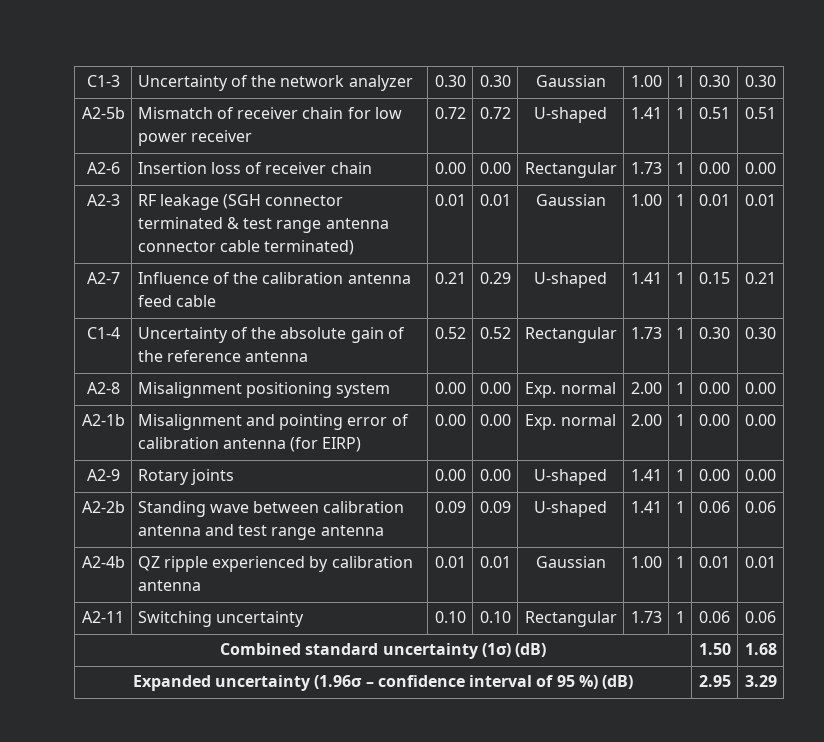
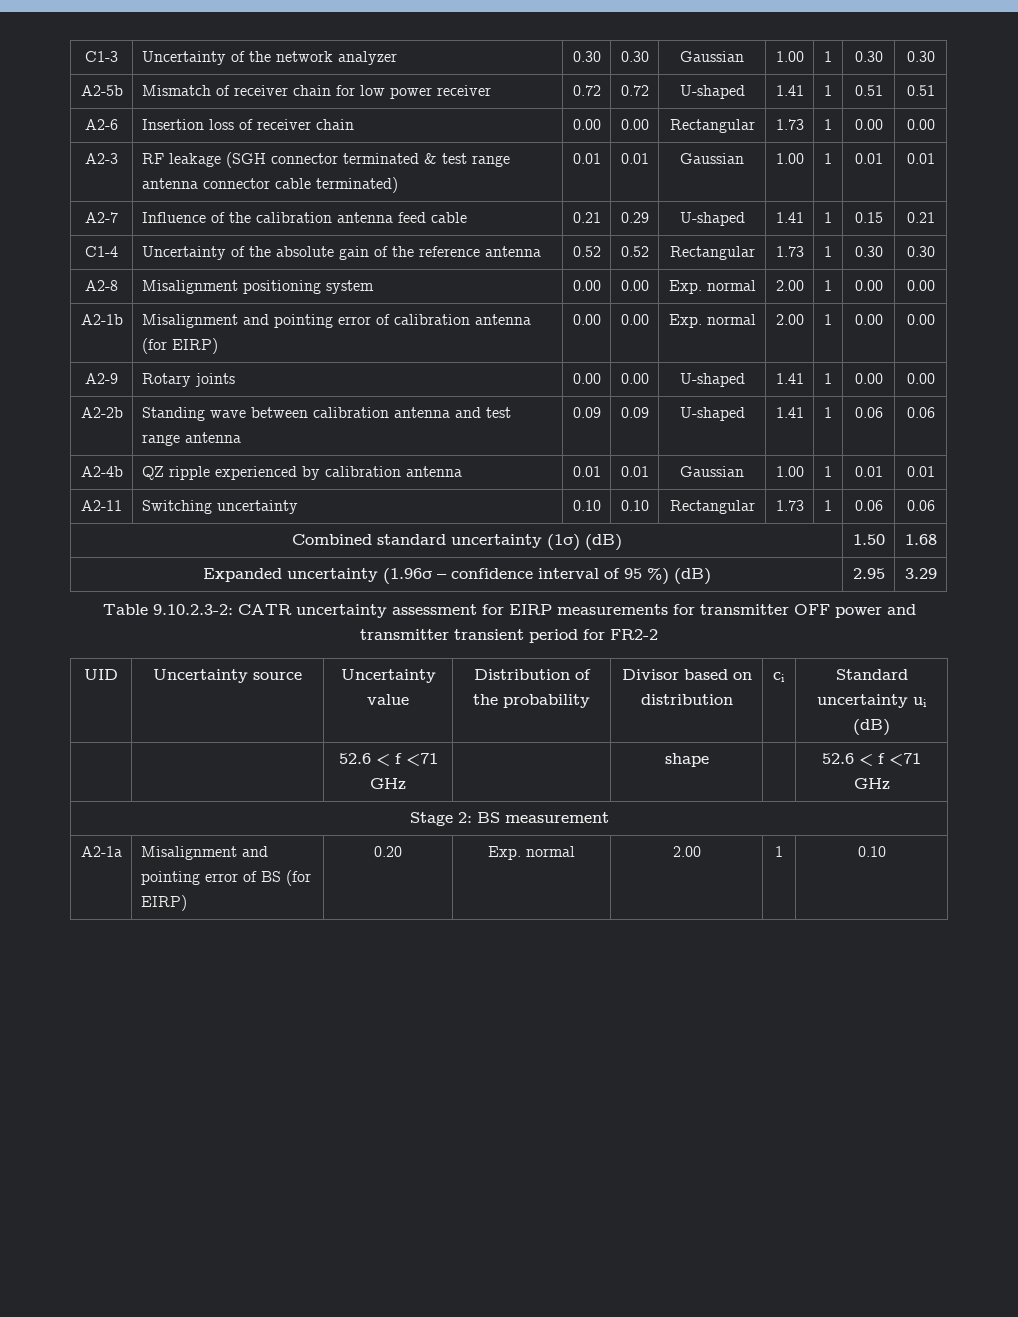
(777, 681) none -> [102,604,916,618] [360,629,658,643] [84,669,118,680] [153,669,302,683] [340,669,436,683] [366,694,409,705] [473,669,591,680] [472,694,590,708] [621,669,752,680] [640,694,733,705] [773,672,785,682] [835,669,908,680] [816,694,927,708] [853,719,890,736] [338,753,438,766] [369,778,406,790] [664,753,709,767] [822,753,921,766] [853,778,890,790] [409,812,609,826] [80,846,122,857] [140,846,268,860] [140,870,311,886] [140,895,187,911] [373,846,402,857] [487,846,575,860] [672,846,701,857] [775,846,783,857] [857,846,886,857] // Table 9.10.2.3-2: CATR uncertainty assessment for EIRP measurements for transmitter OFF power and transmitter transient period for FR2-2 // UID | Uncertainty source | Uncertainty value | Distribution of the probability | Divisor based on distribution | ci | Standard uncertainty ui (dB) // | | 52.6 < f <71 GHz | | shape | | 52.6 < f <71 GHz // Stage 2: BS measurement // A2-1a | Misalignment and pointing error of BS (for EIRP) | 0.20 | Exp. normal | 2.00 | 1 | 0.10

